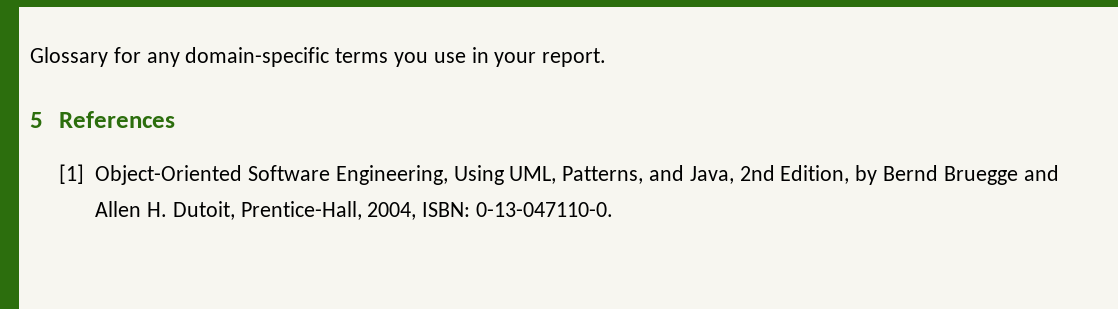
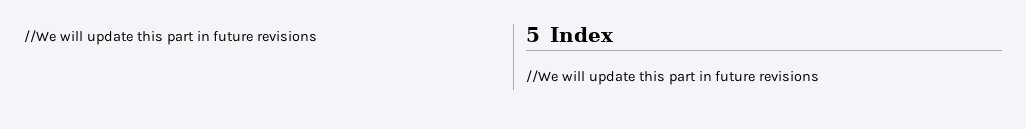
[30,47,607,67] [30,111,176,128] [59,164,1059,185] [95,201,613,220] Glossary for any domain-specific terms you use in your report. // 5 References // [1] Object-Oriented Software Engineering, Using UML, Patterns, and Java, 2nd Edition, by Bernd Bruegge and Allen H. Dutoit, Prentice-Hall, 2004, ISBN: 0-13-047110-0. -> [24,30,318,45] [526,27,615,42] [526,70,820,85] //We will update this part in future revisions // 5 Index // //We will update this part in future revisions

